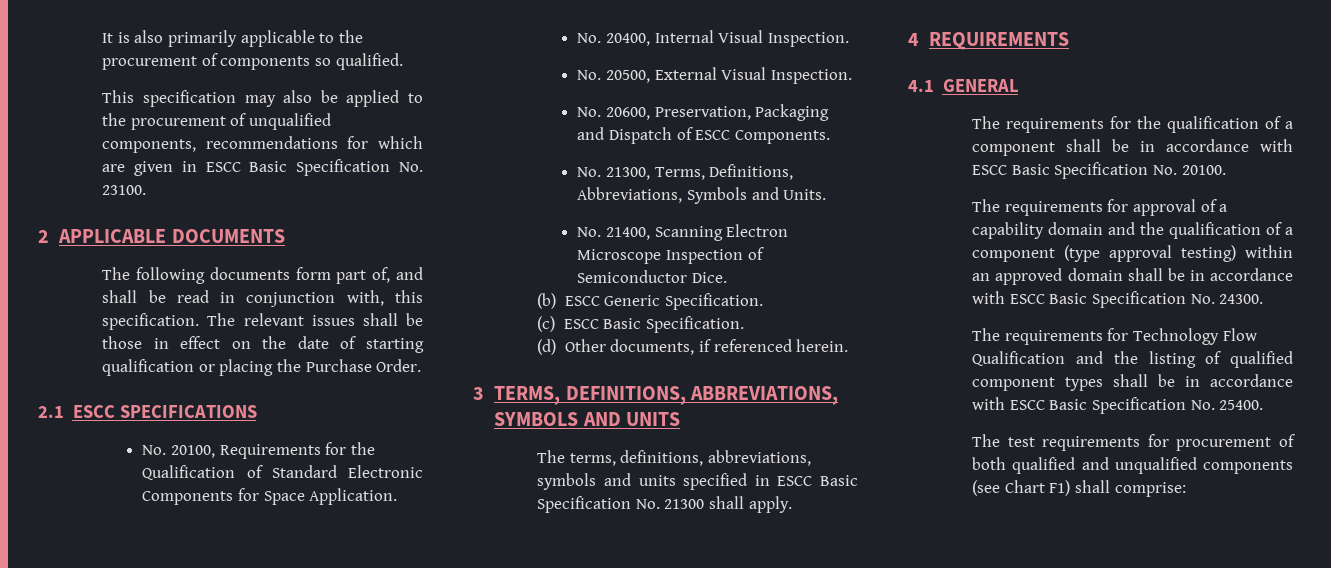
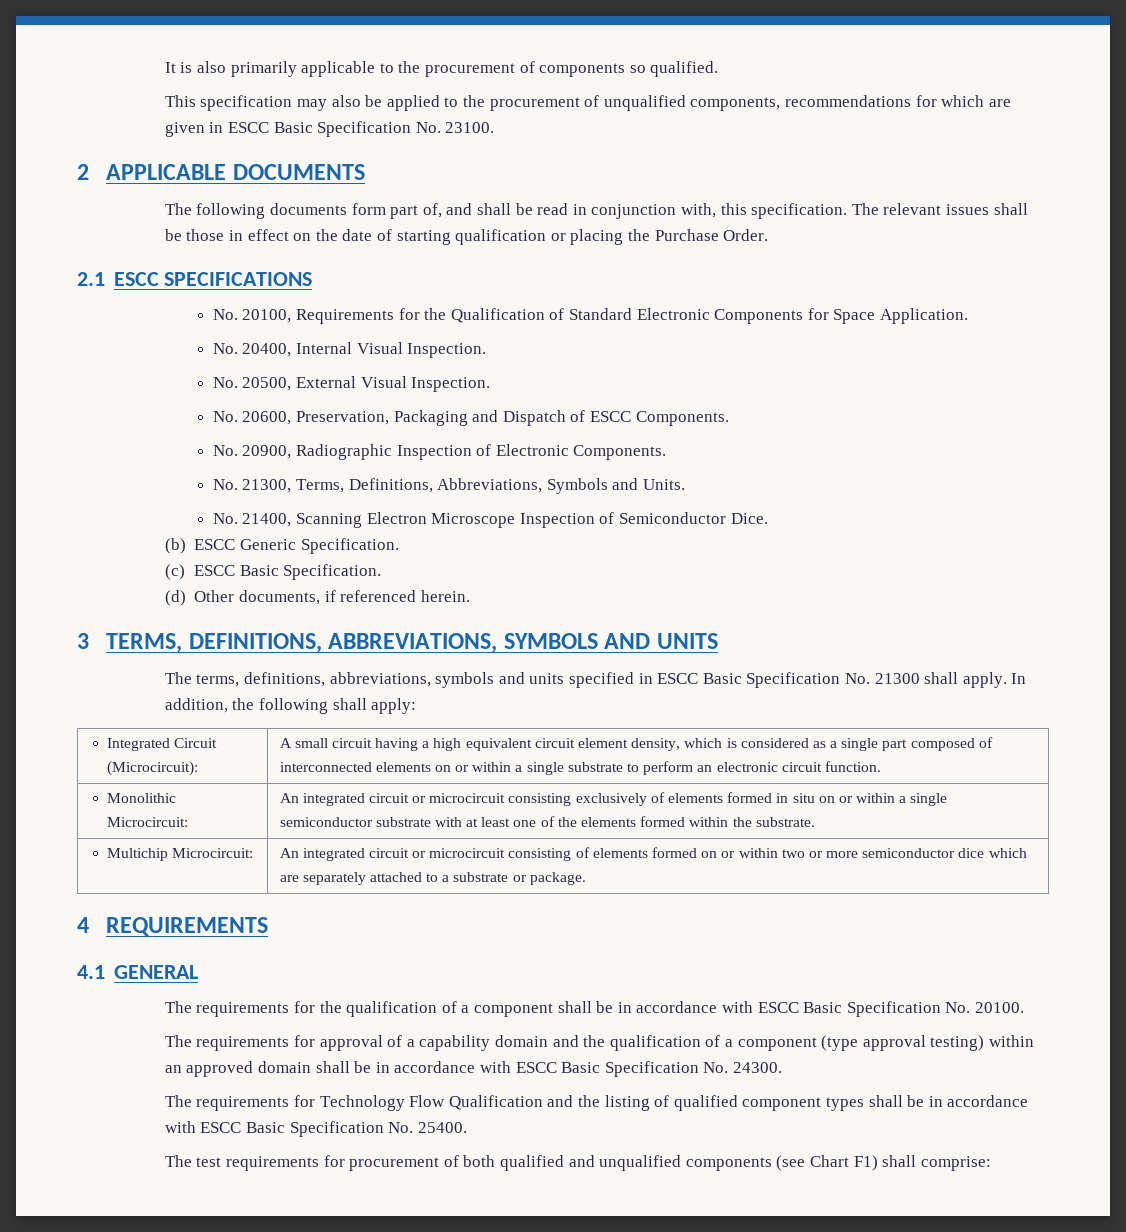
(830, 137) none -> [212,444,667,460] // No. 20900, Radiographic Inspection of Electronic Components.
(792, 504) none -> [1011,673,1027,684] [164,698,417,714] [106,738,217,751] [106,761,198,776] [279,737,993,751] [279,761,881,775] [106,793,176,803] [106,817,188,827] [279,792,948,806] [279,816,815,827] [106,848,253,861] [279,847,1027,861] [279,872,586,885] In addition, the following shall apply: // Integrated Circuit (Microcircuit): | A small circuit having a high equivalent circuit element density, which is considered as a single part composed of interconnected elements on or within a single substrate to perform an electronic circuit function. // Monolithic Microcircuit: | An integrated circuit or microcircuit consisting exclusively of elements formed in situ on or within a single semiconductor substrate with at least one of the elements formed within the substrate. // Multichip Microcircuit: | An integrated circuit or microcircuit consisting of elements formed on or within two or more semiconductor dice which are separately attached to a substrate or package.

